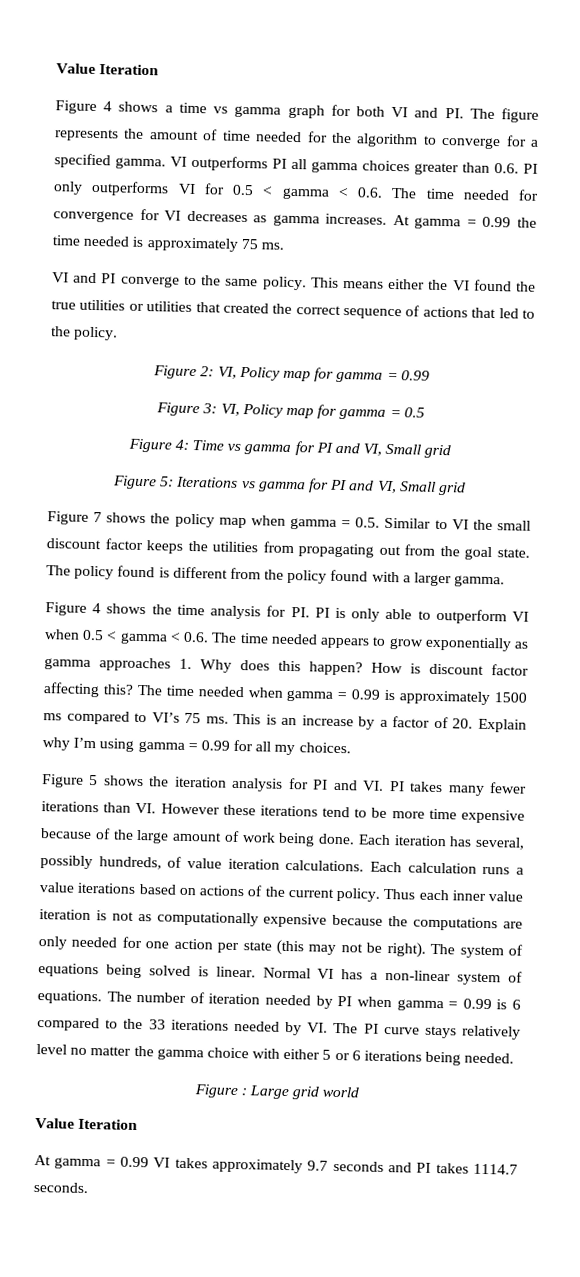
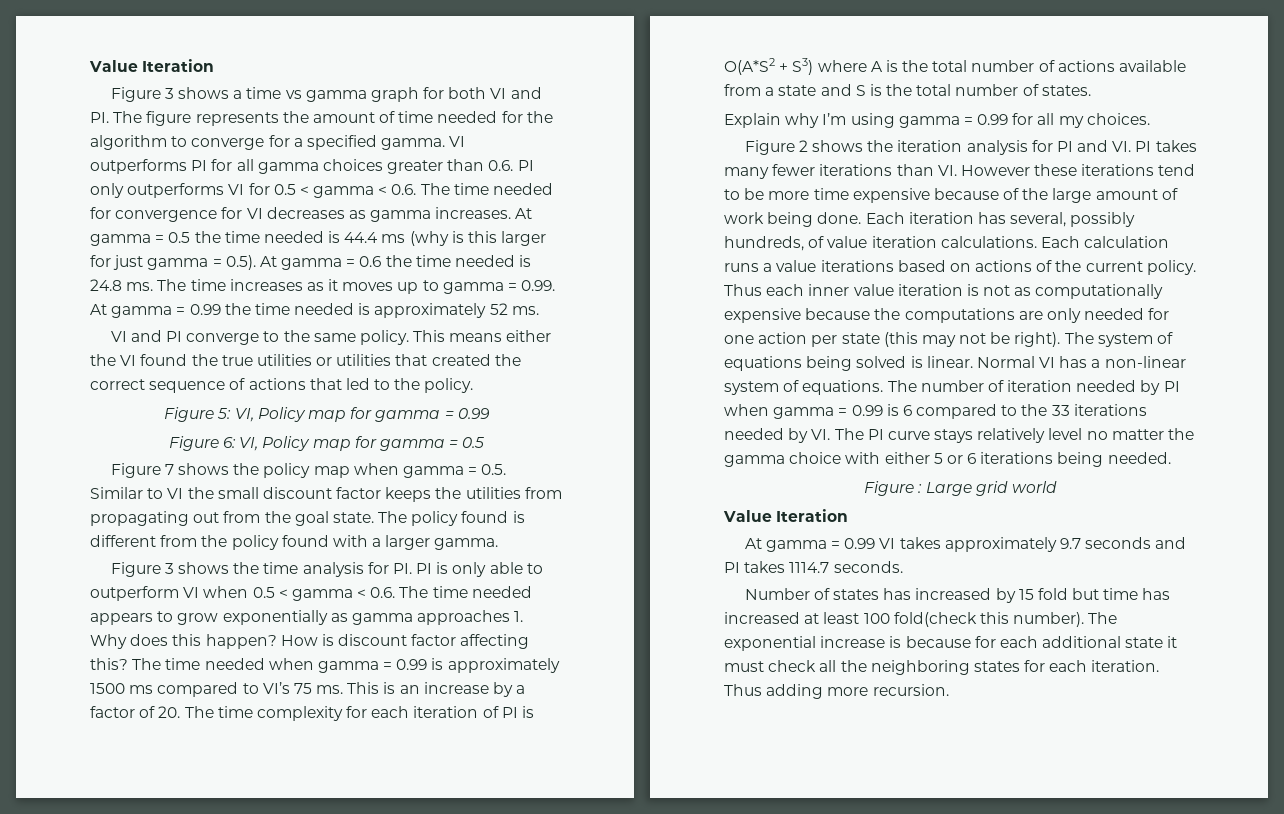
[103,101,113,112] 4 -> [164,88,174,99] 3
(287, 163) none -> [211,159,233,171] for
(477, 223) none -> [168,231,547,246] [90,255,532,270] [90,279,556,294] [90,304,186,318] 0.5 the time needed is 44.4 ms (why is this larger for just gamma = 0.5). At gamma = 0.6 the time needed is 24.8 ms. The time increases as it moves up to gamma = 0.99. At gamma =
[240,238,259,250] 75 -> [489,303,508,315] 52
[200,366,215,377] 2: -> [217,408,232,419] 5:
[202,403,218,414] 3: -> [222,437,236,448] 6:
[127,438,452,459] [112,475,466,496] // Figure 4: Time vs gamma for PI and VI, Small grid // Figure 5: Iterations vs gamma for PI and VI, Small grid -> (485, 442) none
[92,603,102,614] 4 -> [164,563,174,574] 3
(474, 723) none -> [184,706,535,721] [724,58,1187,75] [724,84,1091,96] The time complexity for each iteration of PI is O(A*S2 + S3) where A is the total number of actions available from a state and S is the total number of states. //
[89,774,99,786] 5 -> [798,140,808,152] 2
(89, 1187) none -> [744,588,1171,603] [724,612,1118,627] [724,636,1178,651] [724,660,1160,675] [724,684,949,699] // Number of states has increased by 15 fold but time has increased at least 100 fold(check this number). The exponential increase is because for each additional state it must check all the neighboring states for each iteration. Thus adding more recursion.

